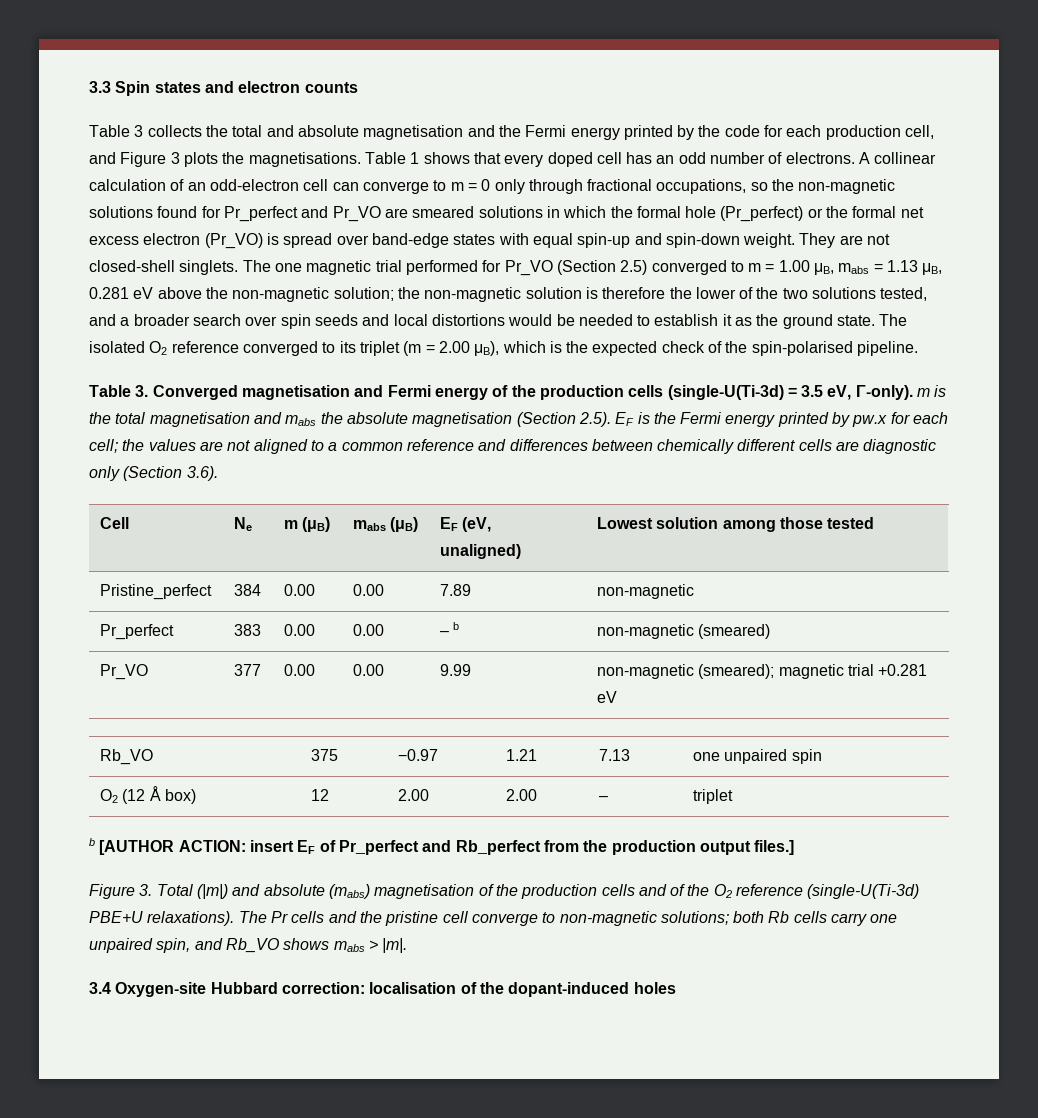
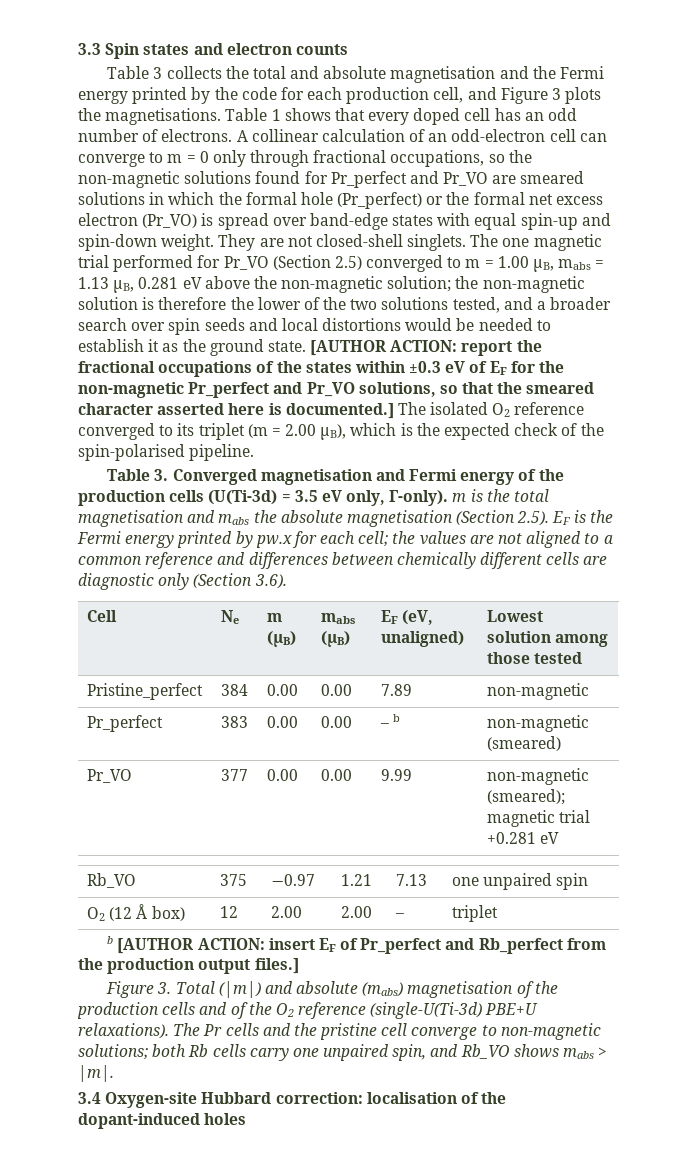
(876, 320) none -> [310,340,542,356] [78,361,565,377] [78,382,595,398] [78,403,394,419] [AUTHOR ACTION: report the fractional occupations of the states within ±0.3 eV of EF for the non-magnetic Pr_perfect and Pr_VO solutions, so that the smeared character asserted here is documented.]
[667,385,784,400] (single-U(Ti-3d) -> [208,490,278,505] (U(Ti-3d)
[827,385,852,400] eV, -> [321,490,386,506] eV only,

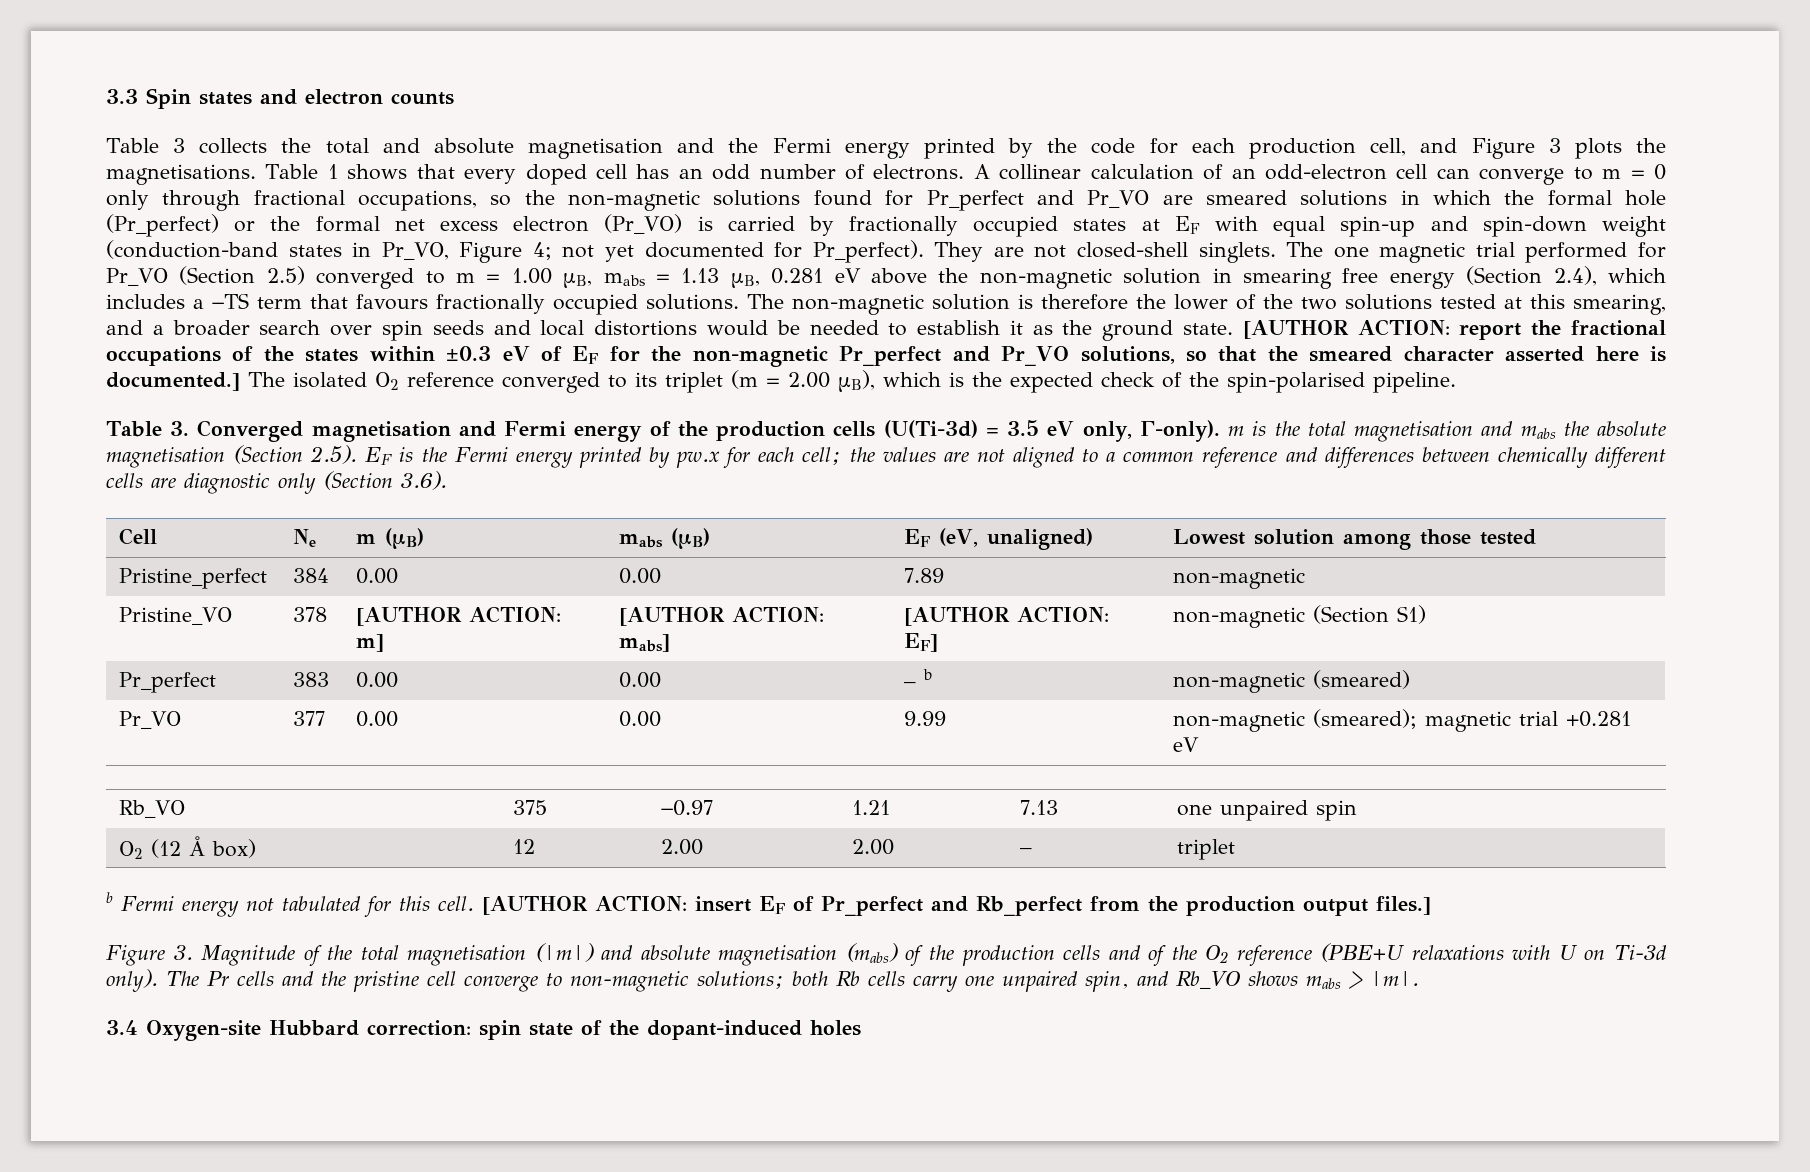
[217,213,434,230] spread over band-edge states -> [727,216,1200,237] carried by fractionally occupied states at EF
[161,234,215,251] weight. -> [1601,216,1666,237] [106,240,924,263] weight (conduction-band states in Pr_VO, Figure 4; not yet documented for Pr_perfect).
[387,276,479,292] solution; the -> [1123,266,1666,289] [106,293,784,315] solution in smearing free energy (Section 2.4), which includes a −TS term that favours fractionally occupied solutions. The
[452,297,500,313] tested, -> [1440,294,1666,315] tested at this smearing,
(590, 691) none -> [118,607,232,625] [292,607,327,622] [355,606,561,626] [355,634,384,652] [618,606,824,626] [618,634,670,652] [903,606,1109,626] [903,633,938,652] [1172,605,1426,628] // Pristine_VO | 378 | [AUTHOR ACTION: m] | [AUTHOR ACTION: mabs] | [AUTHOR ACTION: EF] | non-magnetic (Section S1)
(114, 940) none -> [121,896,474,917] Fermi energy not tabulated for this cell.
[175,981,215,994] Total -> [201,945,527,966] Magnitude of the total magnetisation
[362,981,514,998] (mabs) magnetisation -> [718,943,898,966] magnetisation (mabs)
[370,1002,539,1019] [78,1023,169,1039] (single-U(Ti-3d) PBE+U relaxations). -> [1320,943,1667,962] [106,969,158,992] (PBE+U relaxations with U on Ti-3d only).
[366,1092,457,1104] localisation -> [479,1020,573,1040] spin state

